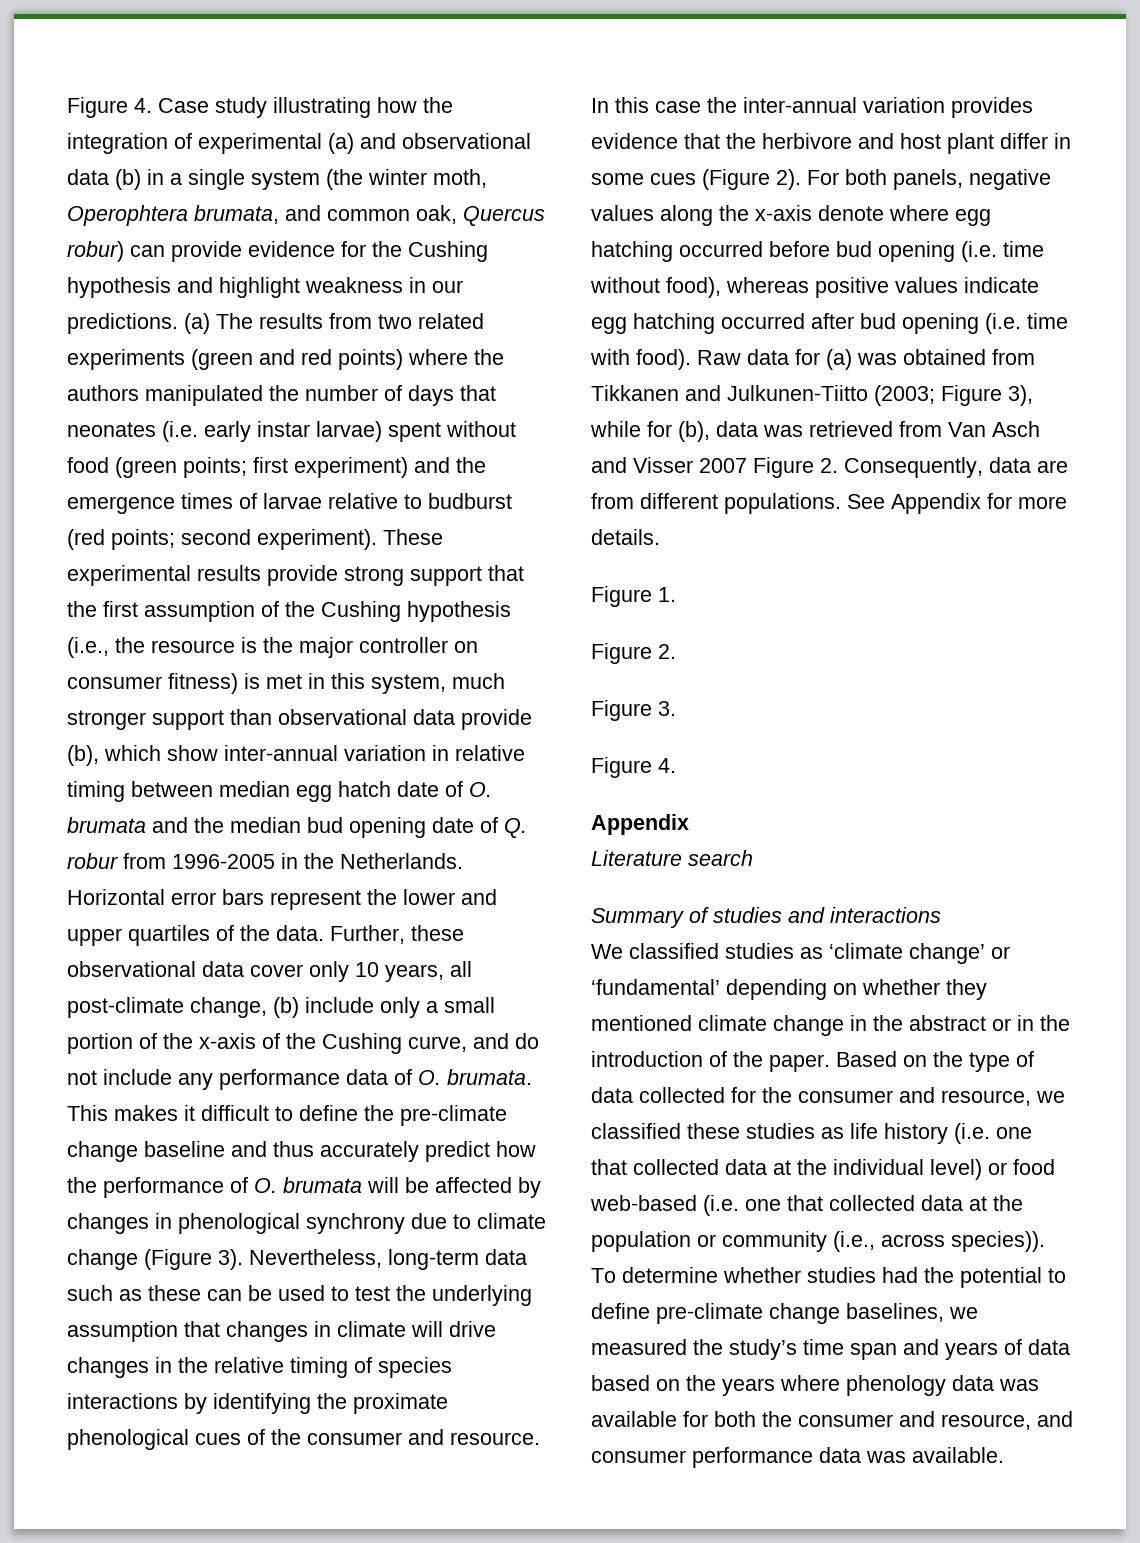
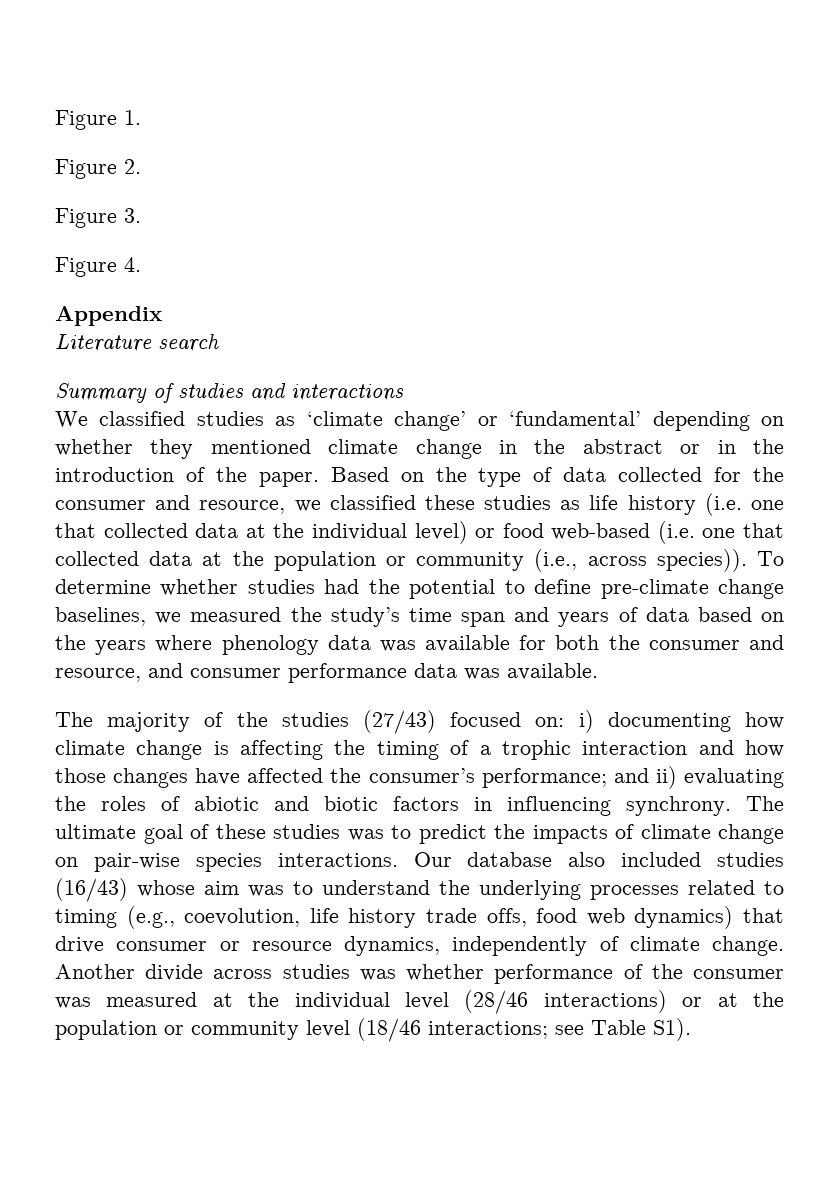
[67,97,453,118] [67,133,531,154] [67,169,487,190] [67,205,545,226] [67,241,488,262] [67,277,463,298] [67,313,484,334] [67,349,504,370] [67,385,496,406] [67,421,516,442] [67,457,486,478] [67,493,512,514] [67,529,443,550] [67,565,524,586] [67,601,511,622] [67,637,478,658] [67,673,505,694] [67,709,532,730] [67,745,525,766] [67,781,492,802] [67,817,527,838] [67,853,463,869] [67,889,497,910] [67,925,464,946] [67,961,472,982] [67,997,495,1018] [67,1033,539,1054] [67,1069,532,1090] [67,1105,507,1126] [67,1141,536,1162] [67,1177,541,1198] [67,1213,546,1234] [67,1249,527,1270] [67,1285,532,1306] [67,1321,496,1342] [67,1357,452,1378] [67,1393,448,1414] [67,1429,540,1450] [591,97,1033,118] [591,133,1071,154] [591,169,1051,190] [591,205,991,226] [591,241,1044,262] [590,277,1039,298] [591,313,1068,334] [590,349,1035,370] [591,385,1033,406] [590,421,1040,442] [591,457,1068,478] [591,493,1067,514] [591,529,660,545] [591,586,652,607] Figure 4. Case study illustrating how the integration of experimental (a) and observational data (b) in a single system (the winter moth, Operophtera brumata, and common oak, Quercus robur) can provide evidence for the Cushing hypothesis and highlight weakness in our predictions. (a) The results from two related experiments (green and red points) where the authors manipulated the number of days that neonates (i.e. early instar larvae) spent without food (green points; first experiment) and the emergence times of larvae relative to budburst (red points; second experiment). These experimental results provide strong support that the first assumption of the Cushing hypothesis (i.e., the resource is the major controller on consumer fitness) is met in this system, much stronger support than observational data provide (b), which show inter-annual variation in relative timing between median egg hatch date of O. brumata and the median bud opening date of Q. robur from 1996-2005 in the Netherlands. Horizontal error bars represent the lower and upper quartiles of the data. Further, these observational data cover only 10 years, all post-climate change, (b) include only a small portion of the x-axis of the Cushing curve, and do not include any performance data of O. brumata. This makes it difficult to define the pre-climate change baseline and thus accurately predict how the performance of O. brumata will be affected by changes in phenological synchrony due to climate change (Figure 3). Nevertheless, long-term data such as these can be used to test the underlying assumption that changes in climate will drive changes in the relative timing of species interactions by identifying the proximate phenological cues of the consumer and resource. In this case the inter-annual variation provides evidence that the herbivore and host plant differ in some cues (Figure 2). For both panels, negative values along the x-axis denote where egg hatching occurred before bud opening (i.e. time without food), whereas positive values indicate egg hatching occurred after bud opening (i.e. time with food). Raw data for (a) was obtained from Tikkanen and Julkunen-Tiitto (2003; Figure 3), while for (b), data was retrieved from Van Asch and Visser 2007 Figure 2. Consequently, data are from different populations. See Appendix for more details. // Figure -> [55,110,117,130] Figure
(1004, 1455) none -> [55,710,784,734] [55,740,785,760] [55,766,784,789] [55,796,784,816] [55,824,784,844] [55,852,784,872] [55,878,784,902] [55,906,785,929] [55,936,784,956] [55,964,784,984] [55,990,784,1014] [55,1018,691,1042] // The majority of the studies (27/43) focused on: i) documenting how climate change is affecting the timing of a trophic interaction and how those changes have affected the consumer’s performance; and ii) evaluating the roles of abiotic and biotic factors in influencing synchrony. The ultimate goal of these studies was to predict the impacts of climate change on pair-wise species interactions. Our database also included studies (16/43) whose aim was to understand the underlying processes related to timing (e.g., coevolution, life history trade offs, food web dynamics) that drive consumer or resource dynamics, independently of climate change. Another divide across studies was whether performance of the consumer was measured at the individual level (28/46 interactions) or at the population or community level (18/46 interactions; see Table S1).

